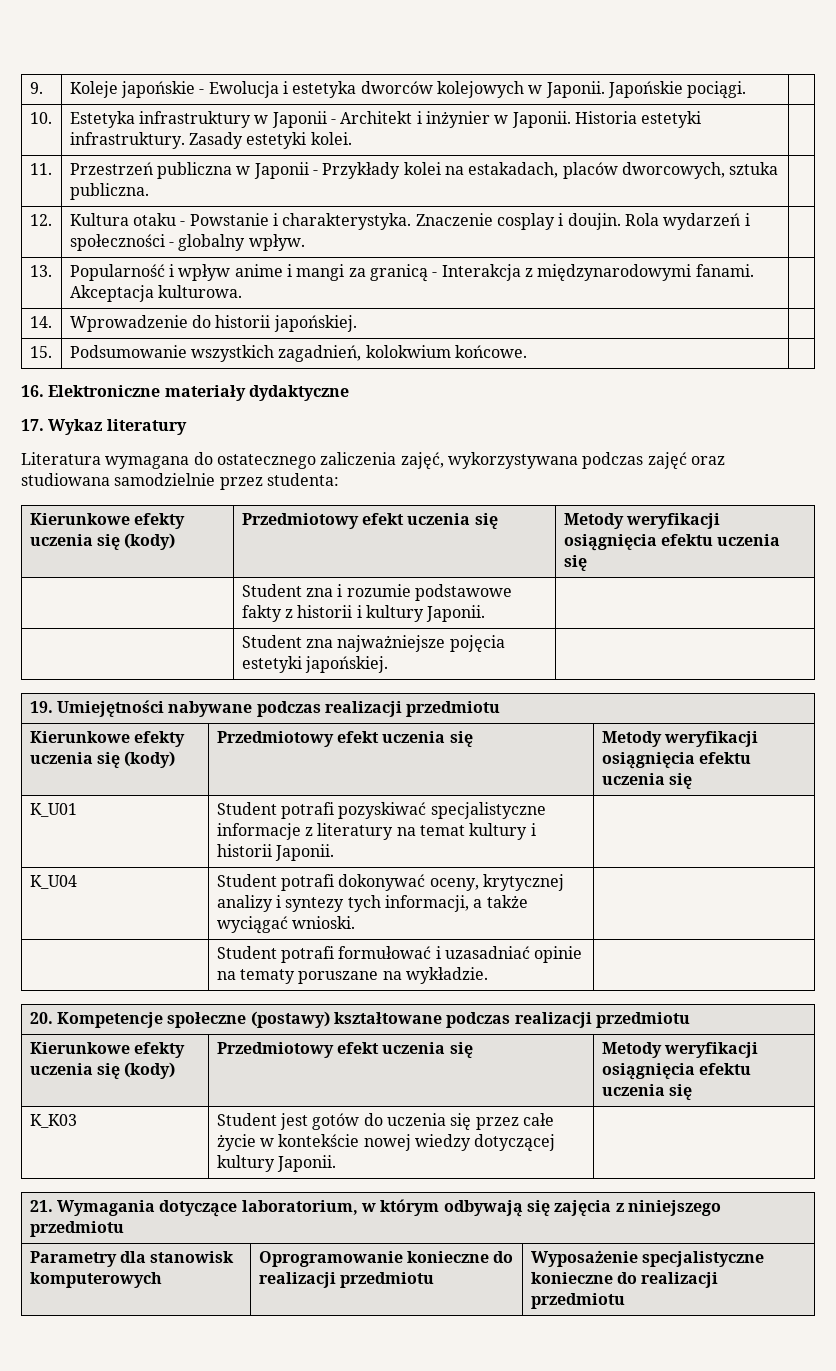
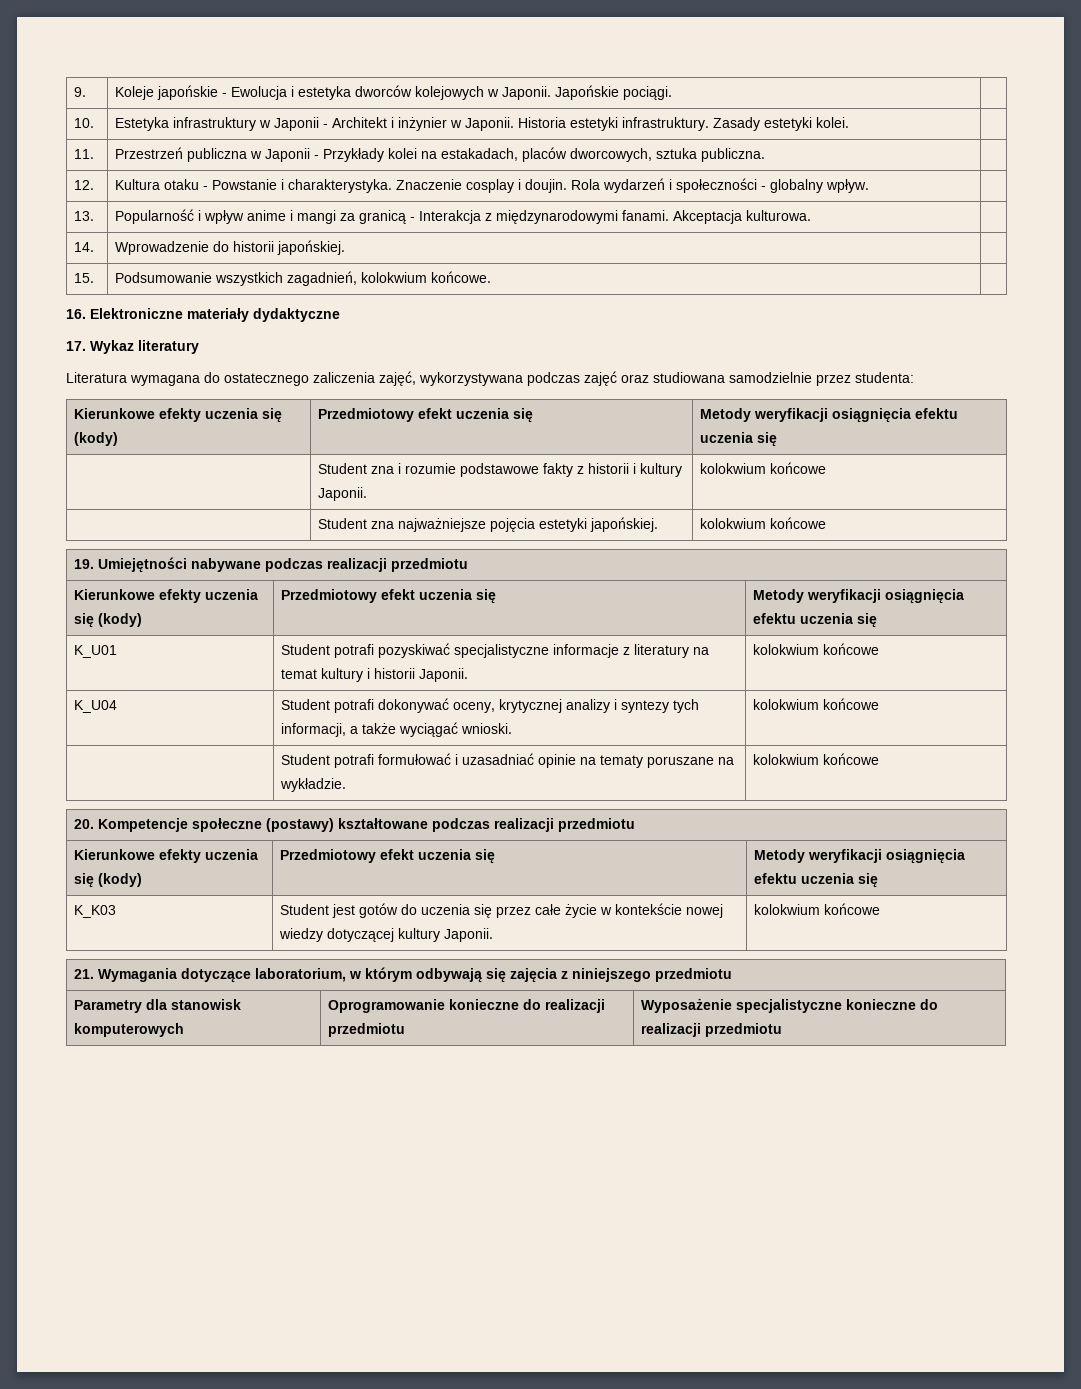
(486, 613) none -> [700,462,827,474] kolokwium końcowe
(389, 664) none -> [700,517,827,529] kolokwium końcowe
(335, 852) none -> [753,643,880,655] kolokwium końcowe
(356, 922) none -> [753,698,880,710] kolokwium końcowe
(489, 975) none -> [753,753,880,765] kolokwium końcowe
(337, 1163) none -> [754,903,881,915] kolokwium końcowe

